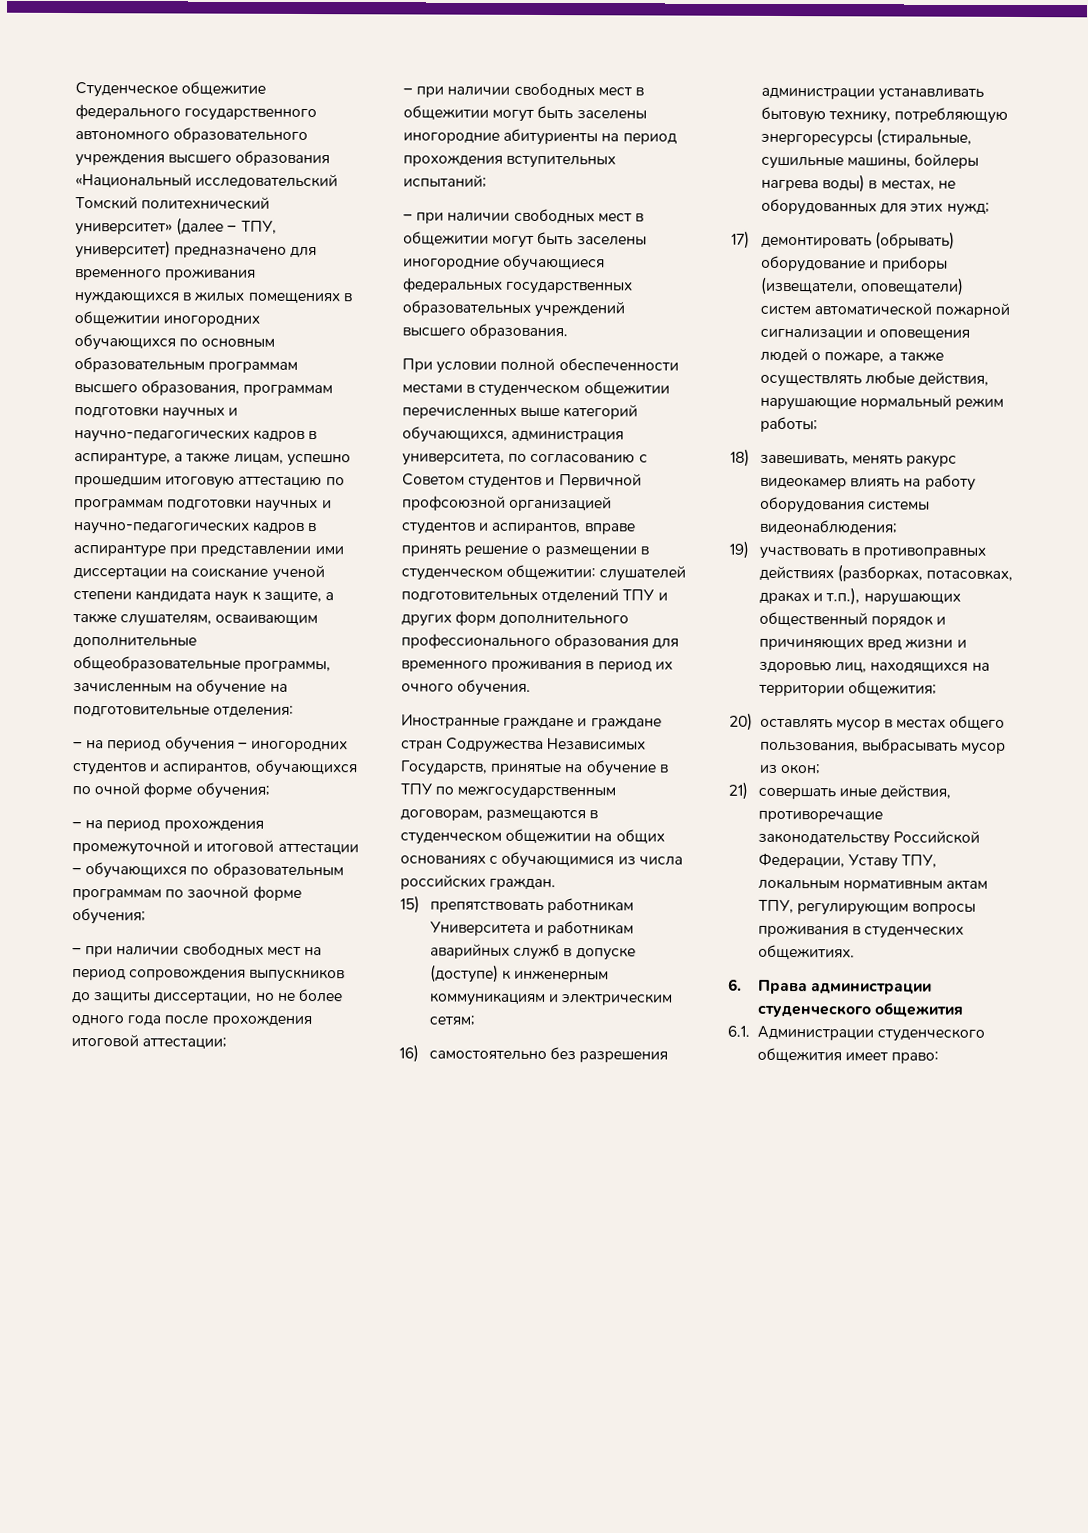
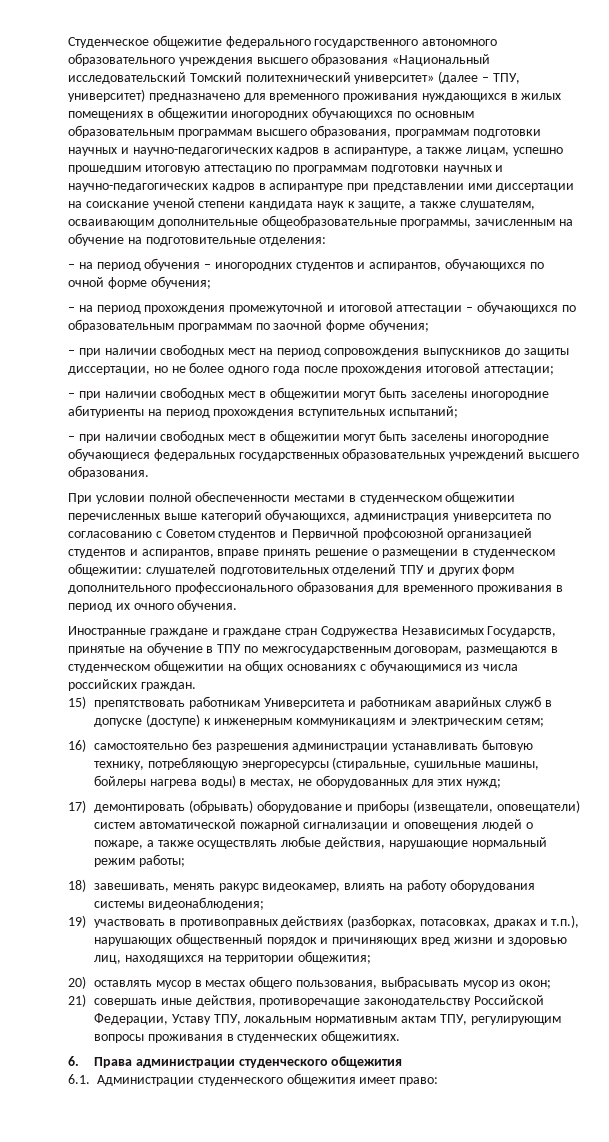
[402,453,505,466] университета, -> [452,513,533,522] университета
[759,476,847,490] видеокамер -> [262,883,341,892] видеокамер,

